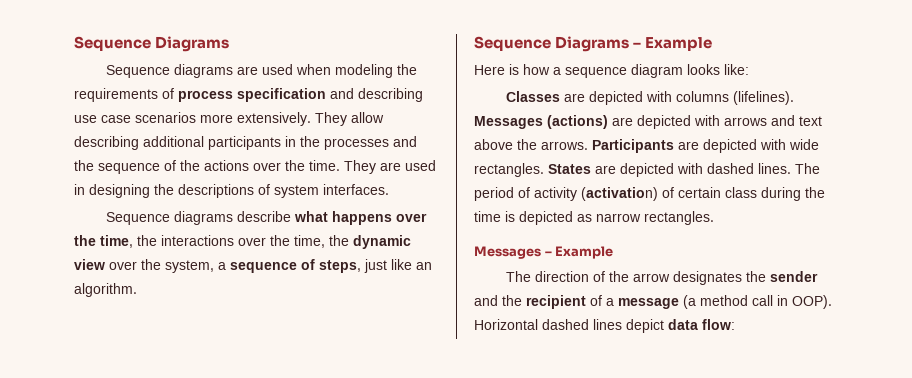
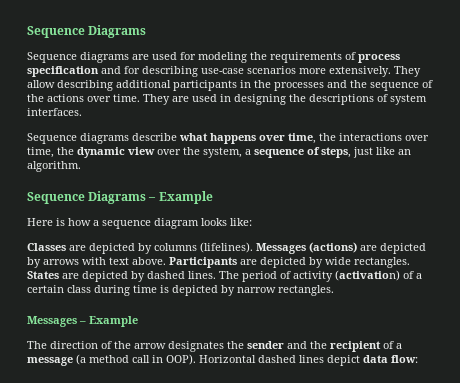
[296,64,332,75] when -> [180,52,196,60] for
[358,88,423,102] [74,115,131,123] describing use case -> [124,66,244,77] for describing use-case
[285,160,305,171] the -> (111, 99) none
[74,235,96,246] the -> (285, 138) none
[270,235,290,246] the -> (429, 138) none
[646,91,673,102] with -> [138,243,152,254] by
[694,115,822,126] [474,139,588,150] with arrows and text above the arrows. -> [27,257,166,268] by arrows with text above.
[760,139,786,150] with -> [309,257,323,268] by
[677,163,703,174] with -> [131,271,145,282] by
(674, 192) none -> [416,273,422,279] a
[805,187,825,198] the -> (130, 290) none
[577,214,592,222] as -> [221,285,235,296] by

